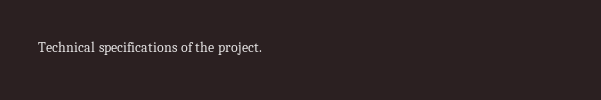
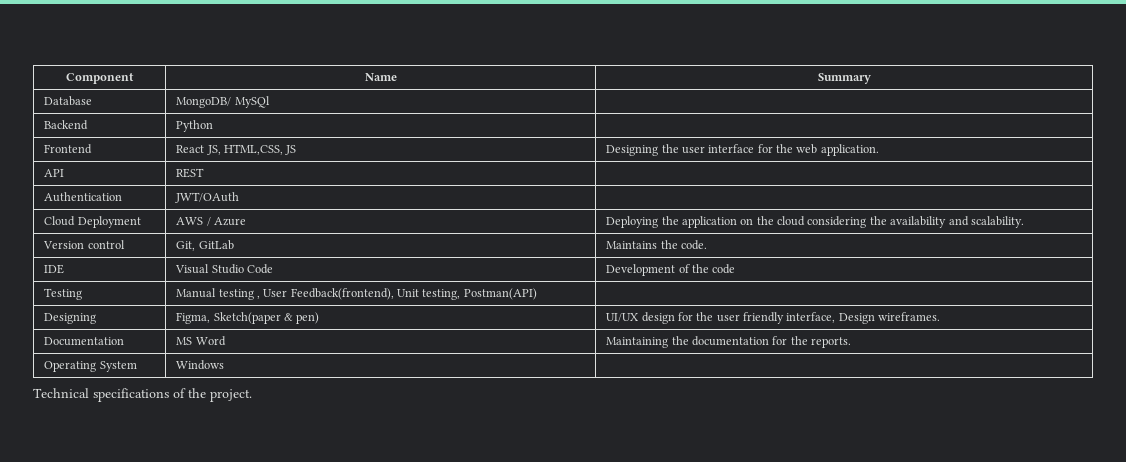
(38, 46) none -> [66,73,134,84] [364,73,397,81] [817,73,871,84] [44,96,93,106] [176,96,270,108] [44,120,89,130] [176,120,214,132] [44,144,93,154] [176,144,297,155] [606,144,879,156] [44,169,65,177] [176,168,205,178] [44,192,123,202] [175,192,240,203] [44,216,141,228] [176,217,246,226] [606,216,1024,228] [43,240,125,249] [176,240,234,251] [606,240,707,250] [44,264,65,274] [175,264,273,274] [606,264,736,276] [44,288,83,300] [176,288,537,300] [44,313,97,324] [176,312,320,324] [606,312,941,324] [44,337,125,346] [176,336,226,346] [606,336,852,348] [44,361,137,372] [176,360,225,370] Component | Name | Summary // Database | MongoDB/ MySQl | // Backend | Python | // Frontend | React JS, HTML,CSS, JS | Designing the user interface for the web application. // API | REST | // Authentication | JWT/OAuth | // Cloud Deployment | AWS / Azure | Deploying the application on the cloud considering the availability and scalability. // Version control | Git, GitLab | Maintains the code. // IDE | Visual Studio Code | Development of the code // Testing | Manual testing , User Feedback(frontend), Unit testing, Postman(API) | // Designing | Figma, Sketch(paper & pen) | UI/UX design for the user friendly interface, Design wireframes. // Documentation | MS Word | Maintaining the documentation for the reports. // Operating System | Windows | //

